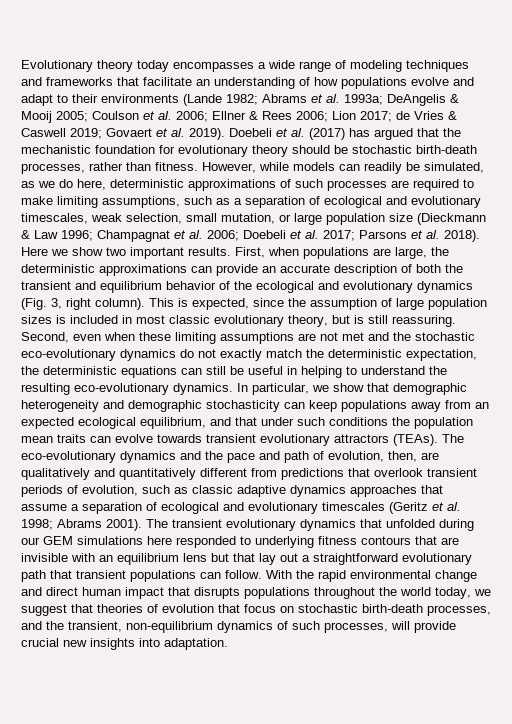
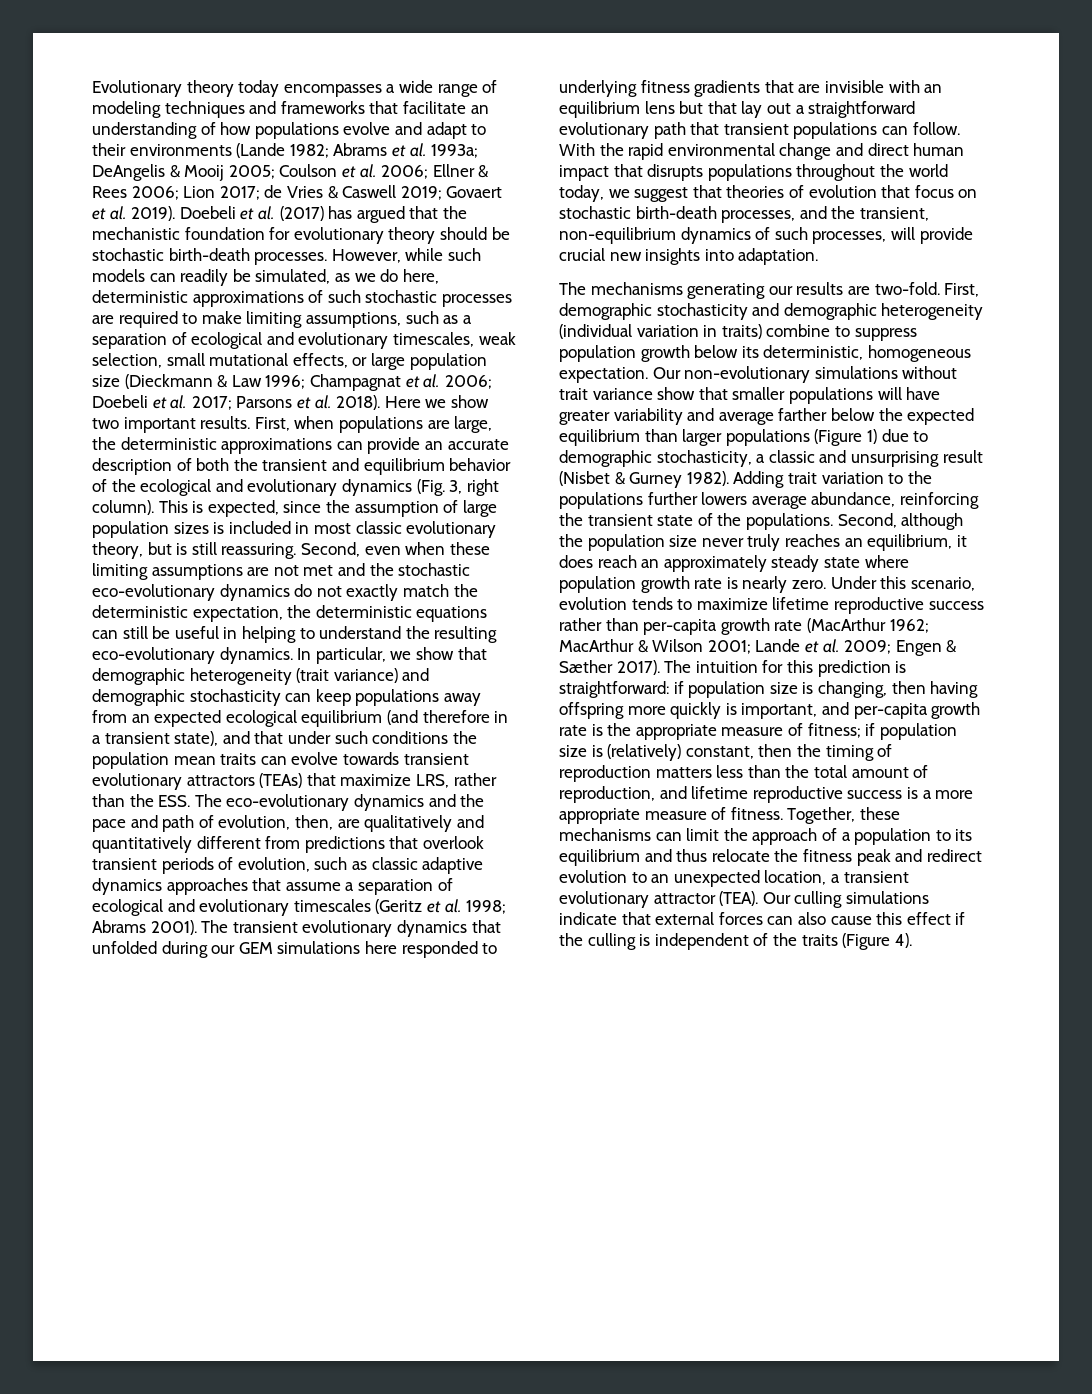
[21,162,198,174] processes, rather than fitness. -> [254,252,328,265] processes.
(289, 166) none -> [447,248,481,261] such
(323, 183) none -> [365,290,438,303] stochastic
[221,213,275,224] mutation, -> [209,353,348,368] mutational effects,
(99, 406) none -> [296,668,398,683] (trait variance)
[140,417,206,429] equilibrium, -> [301,710,509,727] [92,731,219,746] equilibrium (and therefore in a transient state),
[393,434,438,446] (TEAs). -> [259,773,497,788] [92,794,191,807] (TEAs) that maximize LRS, rather than the ESS.
[361,536,411,545] contours -> [694,80,761,97] gradients
(228, 644) none -> [559,282,980,299] [559,303,984,320] [559,324,917,341] [559,345,971,362] [559,366,958,383] [559,387,941,404] [559,408,975,425] [559,429,929,446] [559,450,983,467] [559,471,932,488] [559,492,979,509] [559,513,964,530] [559,534,967,551] [559,555,909,572] [559,576,975,593] [559,597,984,614] [559,618,929,635] [559,639,958,656] [559,660,907,677] [559,681,979,698] [559,702,981,719] [559,723,957,740] [559,744,893,761] [559,765,929,782] [559,786,974,803] [559,807,900,824] [559,828,973,845] [559,849,982,866] [559,870,909,887] [559,891,929,908] [559,912,966,925] [559,933,912,950] // The mechanisms generating our results are two-fold. First, demographic stochasticity and demographic heterogeneity (individual variation in traits) combine to suppress population growth below its deterministic, homogeneous expectation. Our non-evolutionary simulations without trait variance show that smaller populations will have greater variability and average farther below the expected equilibrium than larger populations (Figure 1) due to demographic stochasticity, a classic and unsurprising result (Nisbet & Gurney 1982). Adding trait variation to the populations further lowers average abundance, reinforcing the transient state of the populations. Second, although the population size never truly reaches an equilibrium, it does reach an approximately steady state where population growth rate is nearly zero. Under this scenario, evolution tends to maximize lifetime reproductive success rather than per-capita growth rate (MacArthur 1962; MacArthur & Wilson 2001; Lande et al. 2009; Engen & Sæther 2017). The intuition for this prediction is straightforward: if population size is changing, then having offspring more quickly is important, and per-capita growth rate is the appropriate measure of fitness; if population size is (relatively) constant, then the timing of reproduction matters less than the total amount of reproduction, and lifetime reproductive success is a more appropriate measure of fitness. Together, these mechanisms can limit the approach of a population to its equilibrium and thus relocate the fitness peak and redirect evolution to an unexpected location, a transient evolutionary attractor (TEA). Our culling simulations indicate that external forces can also cause this effect if the culling is independent of the traits (Figure 4).

